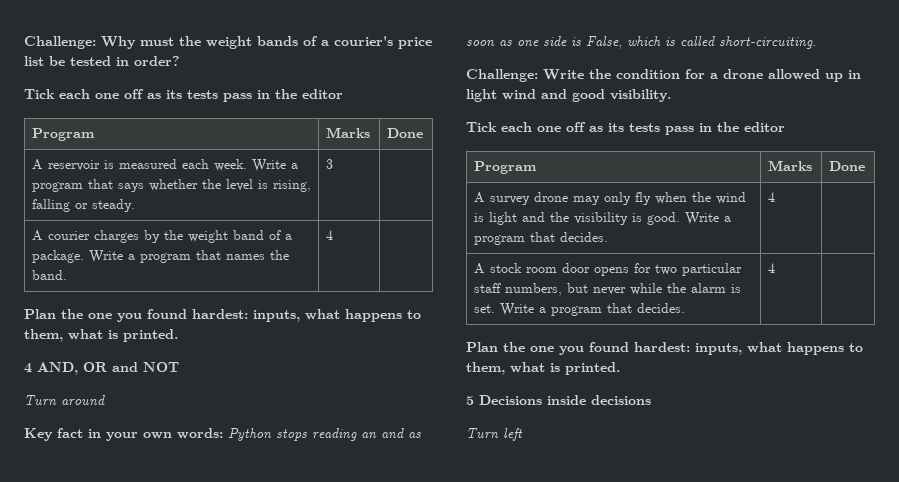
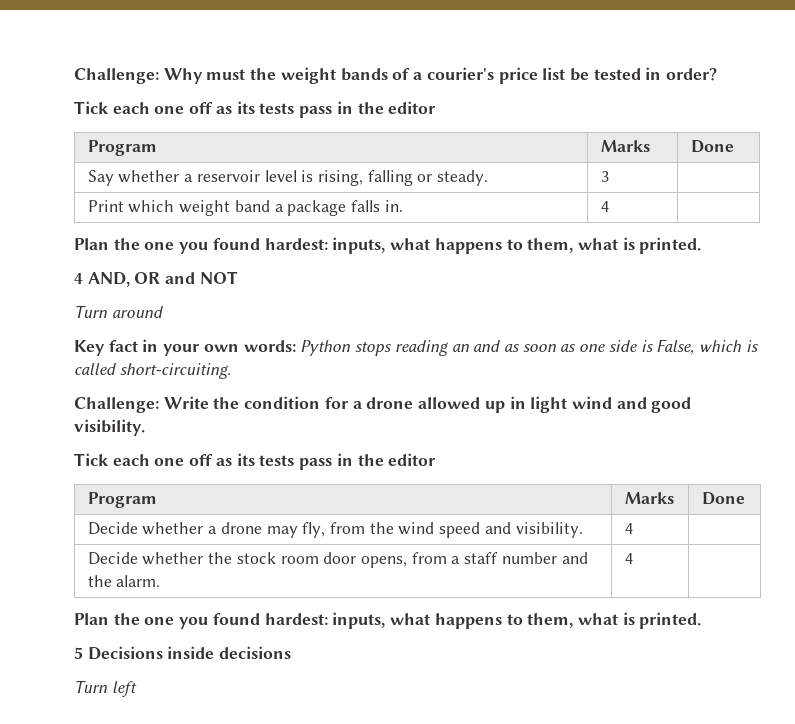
[31,159,298,172] [31,179,221,192] A reservoir is measured each week. Write a program that says whether the -> [87,170,260,186] Say whether a reservoir
[31,230,292,243] [31,250,289,263] [31,270,67,280] A courier charges by the weight band of a package. Write a program that names the band. -> [87,200,403,216] Print which weight band a package falls in.
[473,192,746,205] [473,212,731,225] [473,232,608,245] [767,192,775,202] [473,263,742,276] [473,283,741,296] [473,303,685,316] A survey drone may only fly when the wind is light and the visibility is good. Write a program that decides. | 4 | // A stock room door opens for two particular staff numbers, but never while the alarm is set. Write a program that decides. -> [87,522,583,538] [624,523,633,534] [87,552,588,568] [87,575,161,587] Decide whether a drone may fly, from the wind speed and visibility. | 4 | // Decide whether the stock room door opens, from a staff number and the alarm.

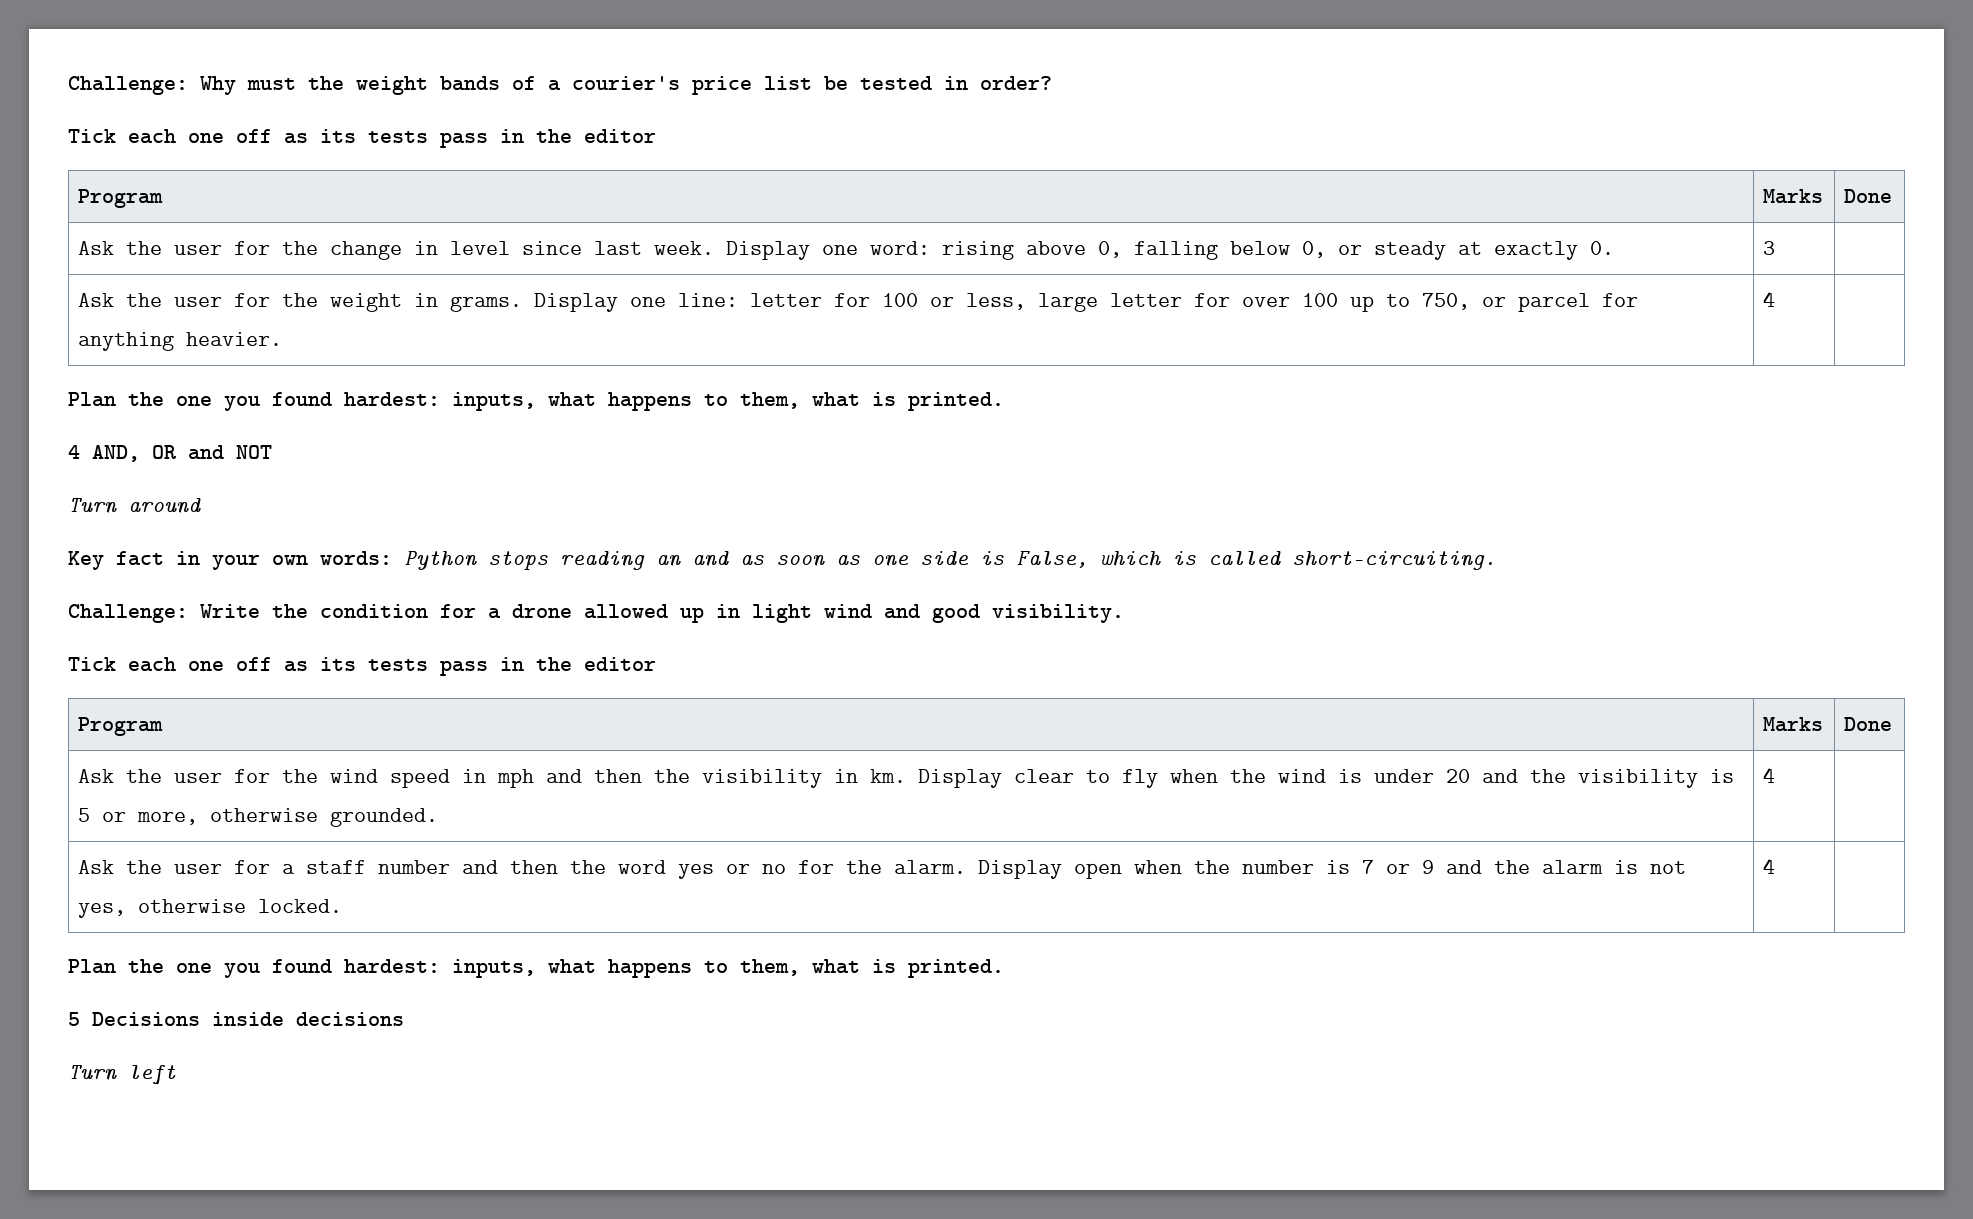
[87,170,489,186] [600,171,609,182] [87,200,403,216] Say whether a reservoir level is rising, falling or steady. | 3 | // Print which weight band a package falls in. -> [78,241,1615,260] [1763,241,1776,255] [78,293,1639,312] [78,332,283,351] Ask the user for the change in level since last week. Display one word: rising above 0, falling below 0, or steady at exactly 0. | 3 | // Ask the user for the weight in grams. Display one line: letter for 100 or less, large letter for over 100 up to 750, or parcel for anything heavier.
[87,522,583,538] [624,523,633,534] [87,552,588,568] [87,575,161,587] Decide whether a drone may fly, from the wind speed and visibility. | 4 | // Decide whether the stock room door opens, from a staff number and the alarm. -> [78,769,1735,788] [78,808,439,827] [1763,767,1776,783] [78,860,1687,879] [78,899,343,918] Ask the user for the wind speed in mph and then the visibility in km. Display clear to fly when the wind is under 20 and the visibility is 5 or more, otherwise grounded. | 4 | // Ask the user for a staff number and then the word yes or no for the alarm. Display open when the number is 7 or 9 and the alarm is not yes, otherwise locked.

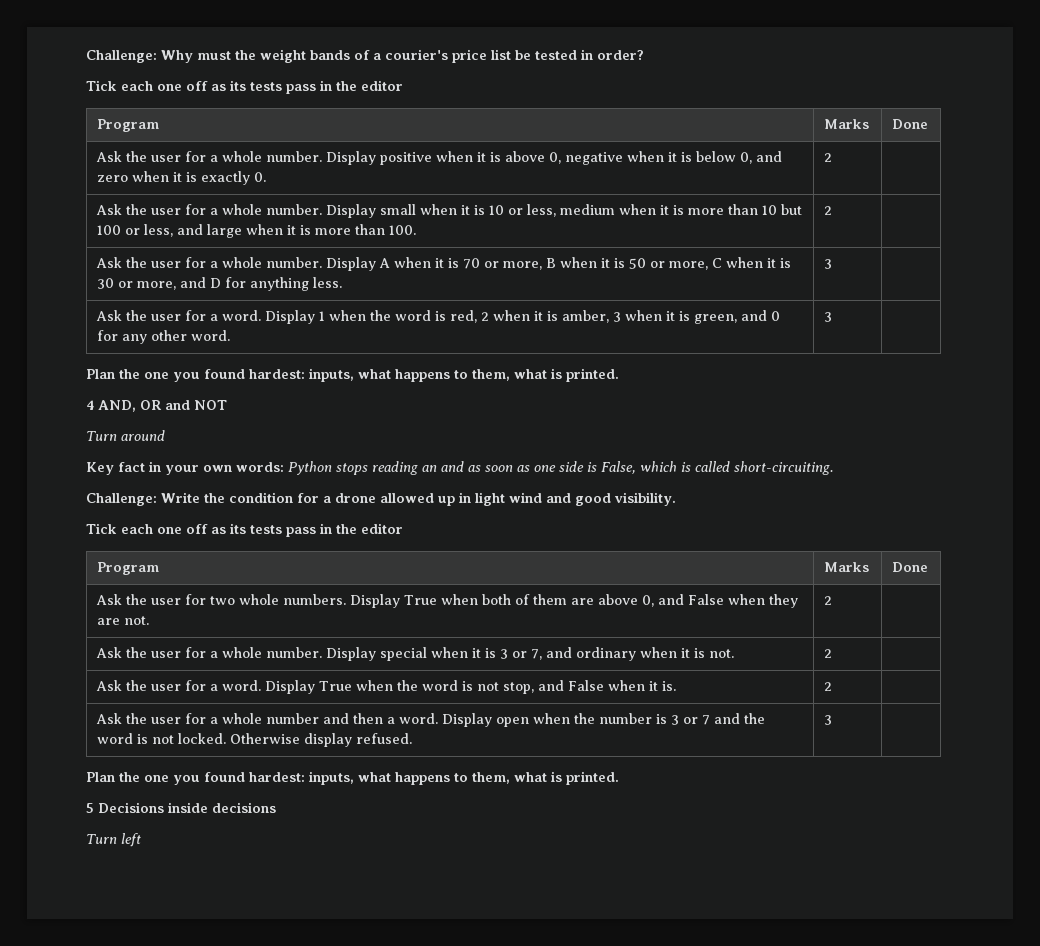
[282,241,1615,260] the change in level since last week. Display one word: rising above 0, falling below 0, or steady at exactly 0. -> [209,151,782,165] [96,171,266,185] [823,153,832,162] [95,204,802,218] [96,224,416,238] [823,206,832,215] [95,257,791,271] [96,277,342,291] a whole number. Display positive when it is above 0, negative when it is below 0, and zero when it is exactly 0. | 2 | // Ask the user for a whole number. Display small when it is 10 or less, medium when it is more than 10 but 100 or less, and large when it is more than 100. | 2 | // Ask the user for a whole number. Display A when it is 70 or more, B when it is 50 or more, C when it is 30 or more, and D for anything less.
[282,293,1639,312] [78,332,283,351] [1763,291,1776,307] the weight in grams. Display one line: letter for 100 or less, large letter for over 100 up to 750, or parcel for anything heavier. | 4 -> [209,310,780,324] [96,330,230,344] [823,312,832,322] a word. Display 1 when the word is red, 2 when it is amber, 3 when it is green, and 0 for any other word. | 3
[282,769,1735,788] [78,808,439,827] [1763,767,1776,783] [78,860,967,879] the wind speed in mph and then the visibility in km. Display clear to fly when the wind is under 20 and the visibility is 5 or more, otherwise grounded. | 4 | // Ask the user for a staff number and then the word yes or no for the alarm. -> [209,594,798,608] [96,616,149,625] [823,596,832,605] [95,647,734,661] [823,649,832,658] [95,680,676,694] [823,682,832,691] [95,713,438,724] two whole numbers. Display True when both of them are above 0, and False when they are not. | 2 | // Ask the user for a whole number. Display special when it is 3 or 7, and ordinary when it is not. | 2 | // Ask the user for a word. Display True when the word is not stop, and False when it is. | 2 | // Ask the user for a whole number and then a word.
[1362,860,1687,874] [78,899,247,918] 7 or 9 and the alarm is not yes, otherwise -> [670,713,765,725] [96,733,174,744] 3 or 7 and the word is not
[1763,858,1776,874] | 4 -> [229,733,412,747] [823,715,832,725] Otherwise display refused. | 3

